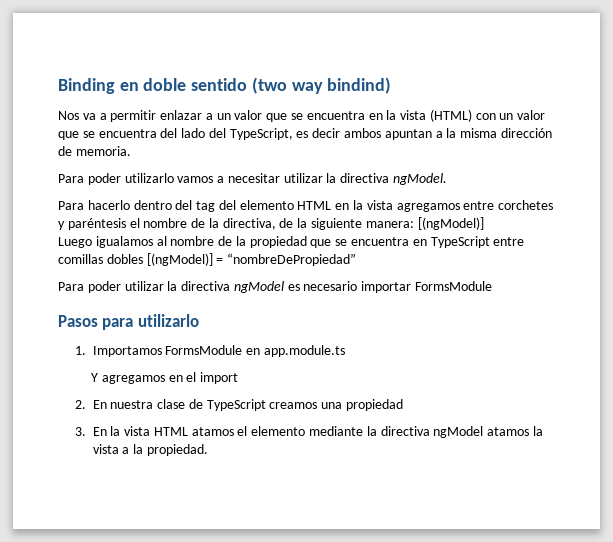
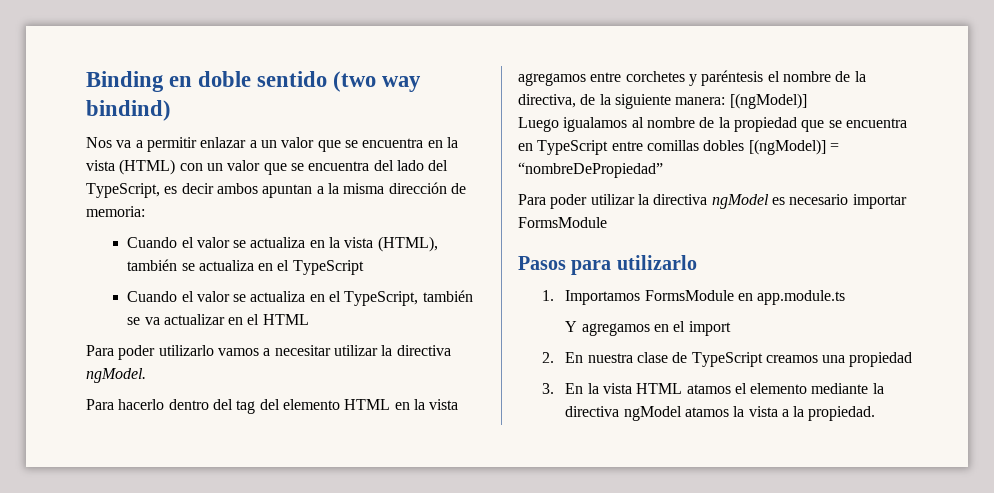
[75,146,131,156] memoria. -> [86,206,145,217] [127,236,438,252] [127,259,364,275] [127,290,473,306] [127,314,309,325] memoria: // Cuando el valor se actualiza en la vista (HTML), también se actualiza en el TypeScript // Cuando el valor se actualiza en el TypeScript, también se va actualizar en el HTML

